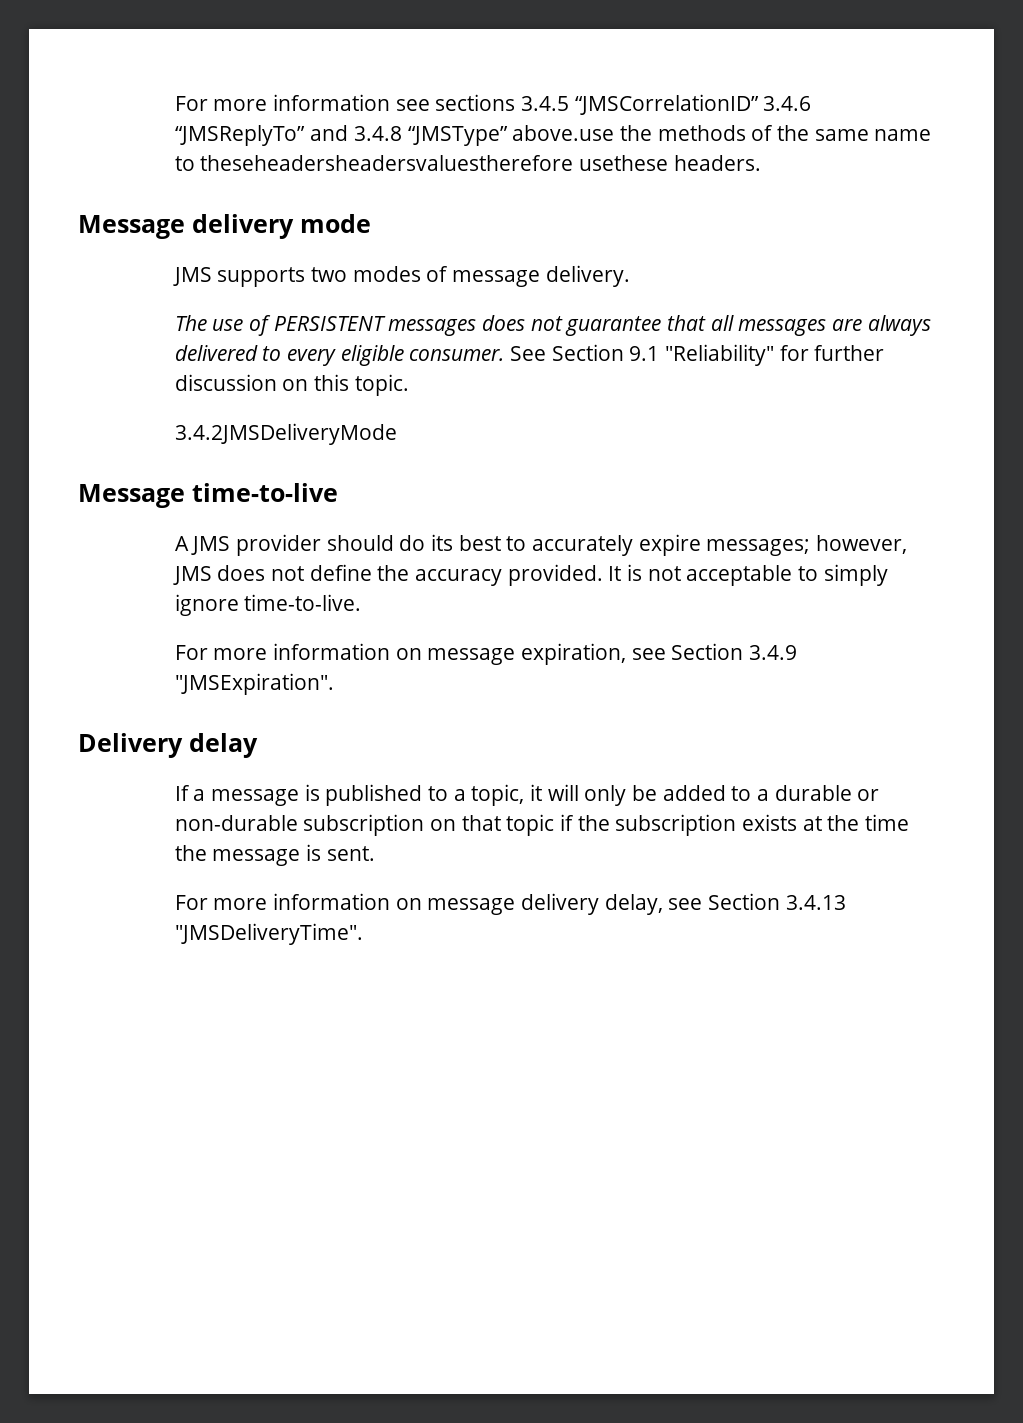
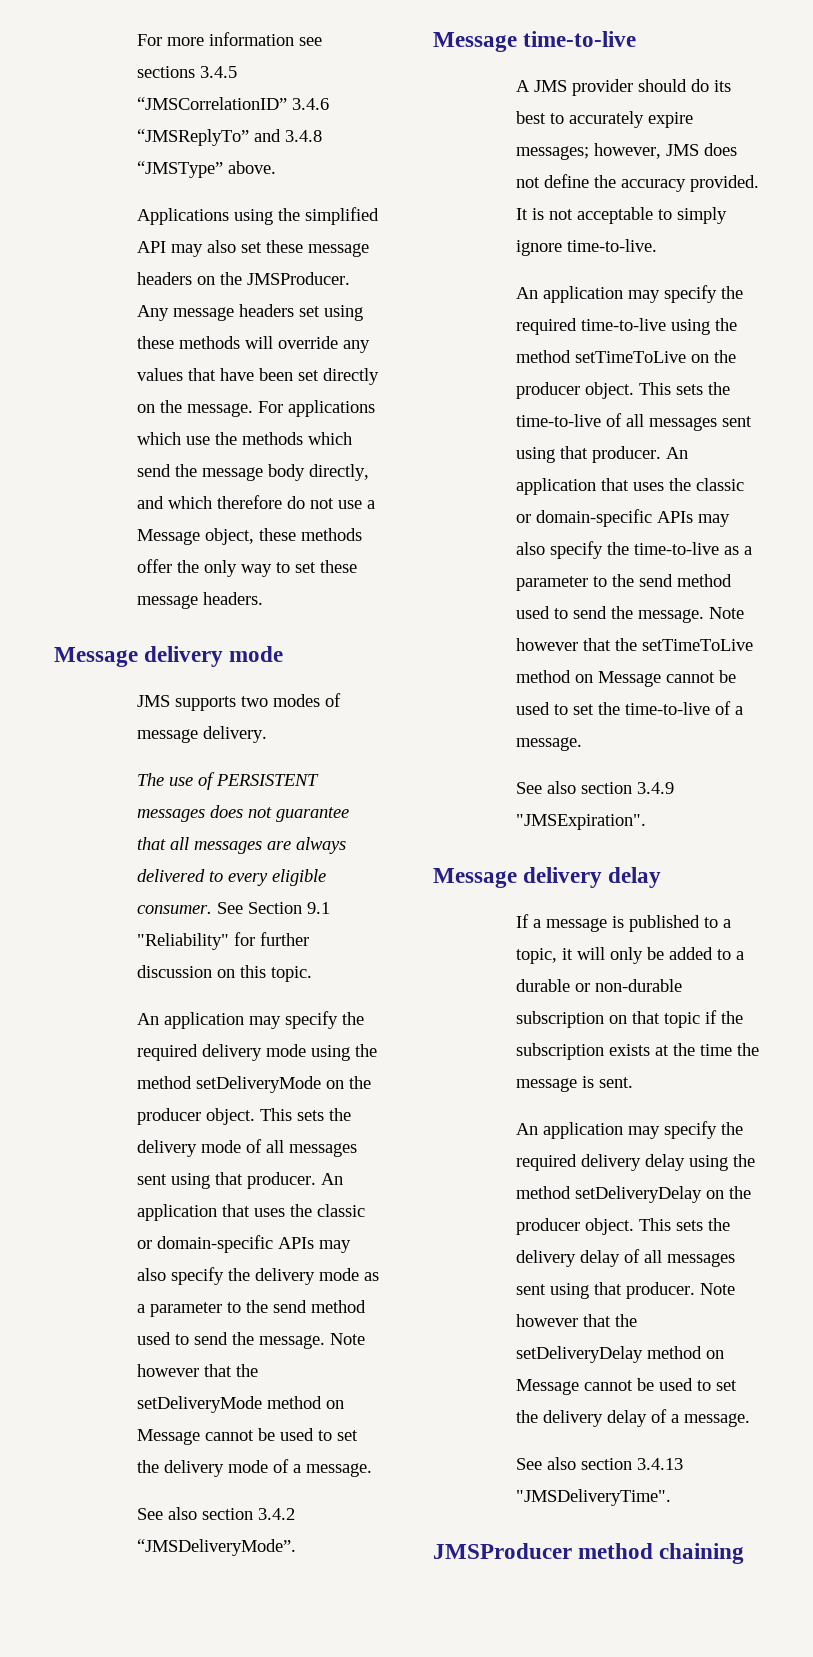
[512,125,932,141] [174,155,668,171] above.use the methods of the same name to theseheadersheadersvaluestherefore usethese -> [227,161,276,174] [136,207,379,225] [136,240,369,257] [136,272,350,285] [136,304,363,321] [136,336,370,353] [136,368,379,385] [136,400,375,417] [136,432,352,445] [136,464,369,481] [136,495,375,509] [136,528,362,545] [136,559,357,577] [136,595,198,609] above. // Applications using the simplified API may also set these message headers on the JMSProducer. Any message headers set using these methods will override any values that have been set directly on the message. For applications which use the methods which send the message body directly, and which therefore do not use a Message object, these methods offer the only way to set these message
[174,423,397,445] 3.4.2JMSDeliveryMode -> [136,1011,364,1029] [136,1044,377,1061] [136,1076,371,1093] [136,1108,351,1125] [136,1139,357,1157] [136,1172,343,1189] [136,1204,365,1221] [136,1235,351,1253] [136,1267,379,1285] [136,1300,366,1317] [136,1332,365,1349] [136,1364,258,1377] [136,1396,344,1413] [136,1428,358,1445] [136,1459,372,1477] [136,1507,295,1520] [136,1539,296,1556] An application may specify the required delivery mode using the method setDeliveryMode on the producer object. This sets the delivery mode of all messages sent using that producer. An application that uses the classic or domain-specific APIs may also specify the delivery mode as a parameter to the send method used to send the message. Note however that the setDeliveryMode method on Message cannot be used to set the delivery mode of a message. // See also section 3.4.2 “JMSDeliveryMode”.
[174,643,744,665] For more information on message expiration, see Section -> [515,285,743,303] [515,318,737,335] [515,350,736,363] [515,382,730,399] [515,413,752,431] [515,446,688,463] [515,478,744,495] [515,509,730,527] [515,541,752,559] [515,574,732,591] [515,606,744,623] [515,638,753,651] [515,670,736,687] [515,701,743,715] [515,737,582,751] [515,781,632,794] An application may specify the required time-to-live using the method setTimeToLive on the producer object. This sets the time-to-live of all messages sent using that producer. An application that uses the classic or domain-specific APIs may also specify the time-to-live as a parameter to the send method used to send the message. Note however that the setTimeToLive method on Message cannot be used to set the time-to-live of a message. // See also section
[78,733,183,758] Delivery -> [433,867,603,888] Message delivery
[174,893,780,915] For more information on message delivery delay, see Section -> [515,1121,743,1139] [515,1154,755,1171] [515,1186,751,1203] [515,1218,730,1235] [515,1249,735,1267] [515,1282,735,1299] [515,1314,637,1327] [515,1346,724,1363] [515,1378,737,1395] [515,1409,750,1427] [515,1457,632,1470] An application may specify the required delivery delay using the method setDeliveryDelay on the producer object. This sets the delivery delay of all messages sent using that producer. Note however that the setDeliveryDelay method on Message cannot be used to set the delivery delay of a message. // See also section
(363, 934) none -> [433,1543,745,1564] // JMSProducer method chaining

